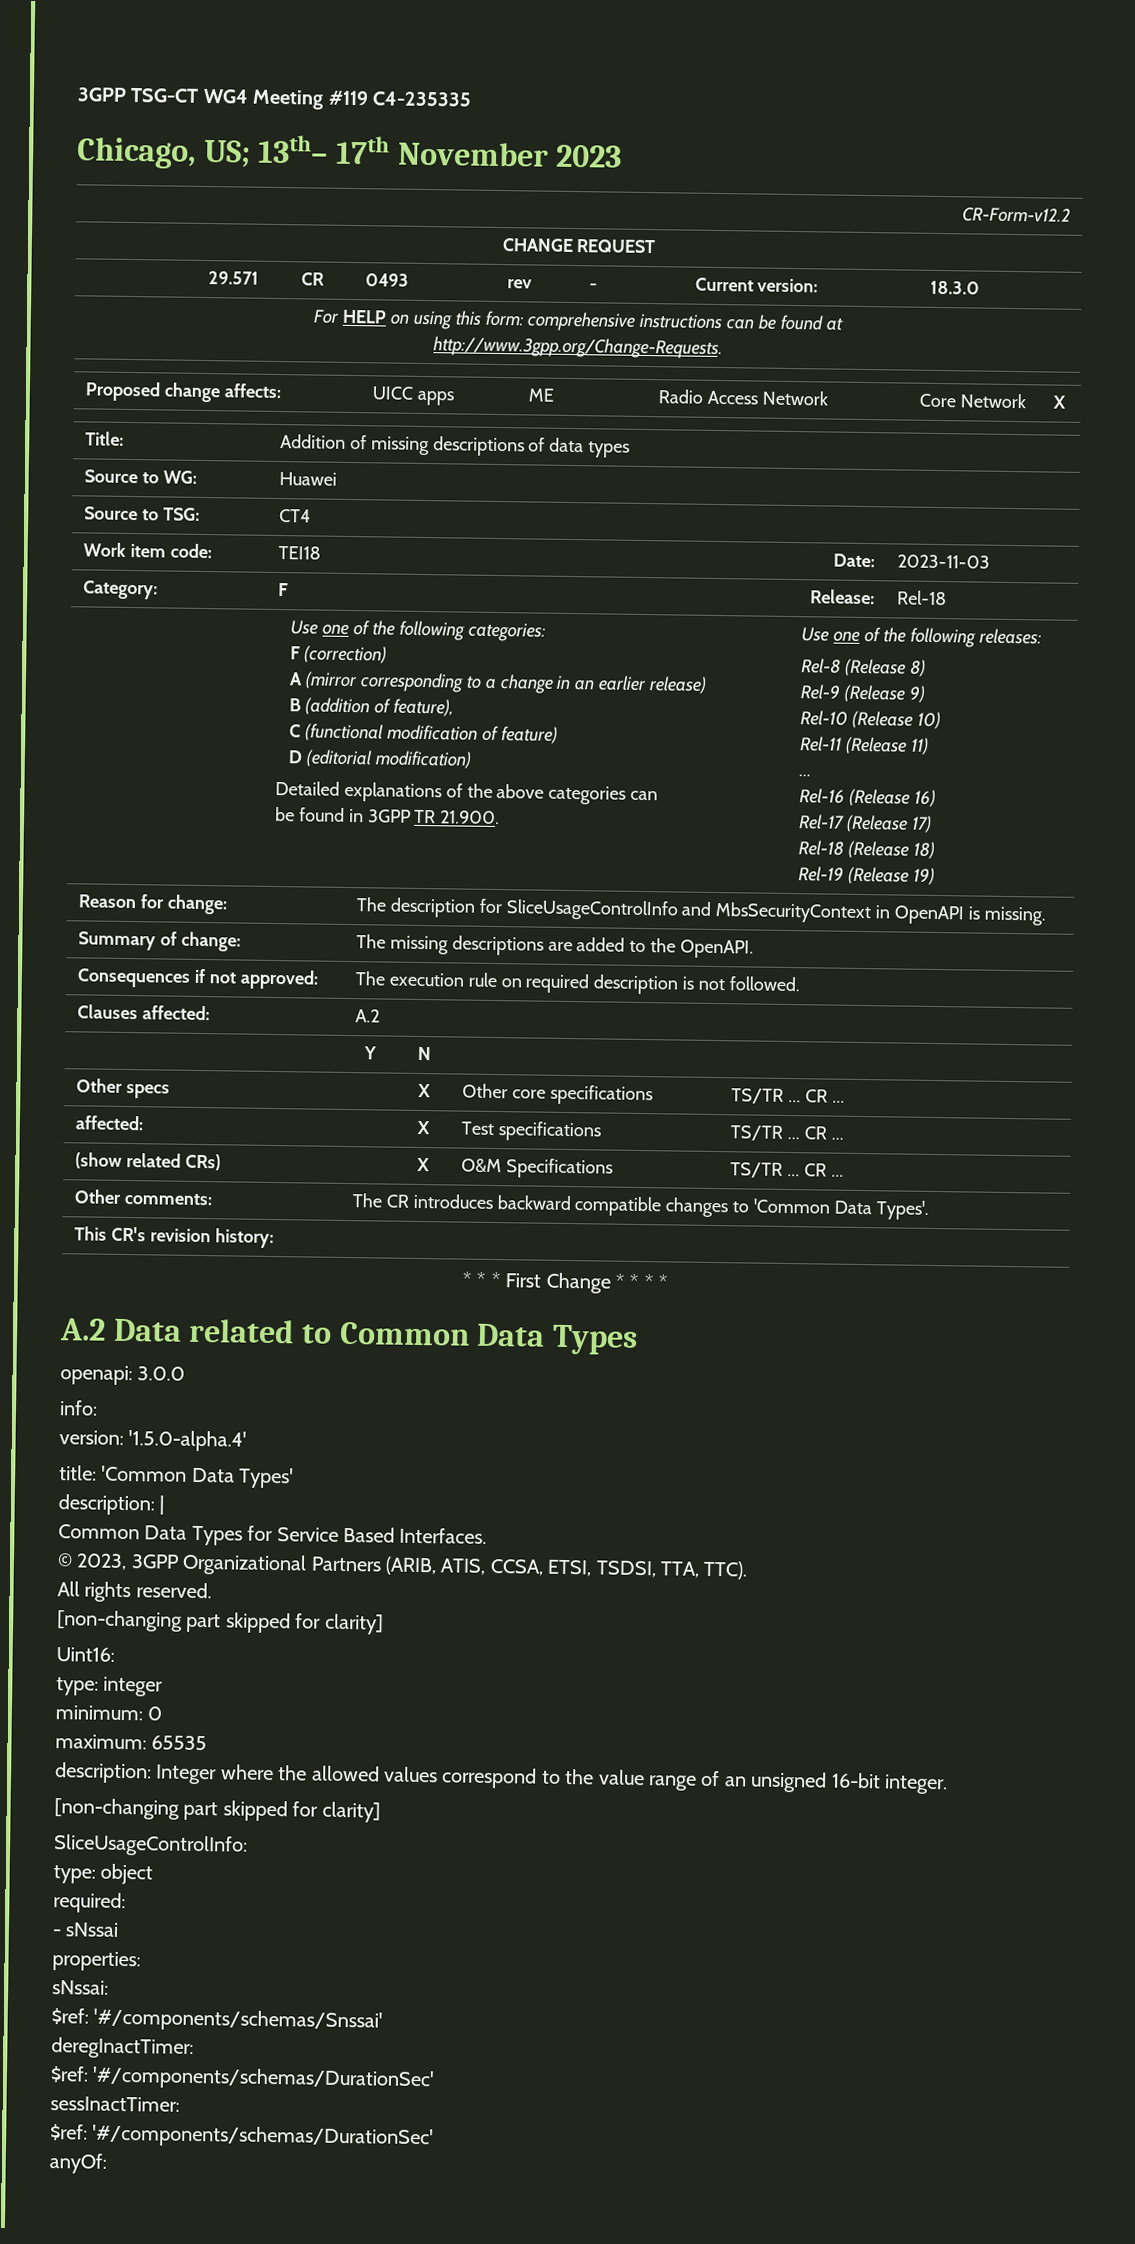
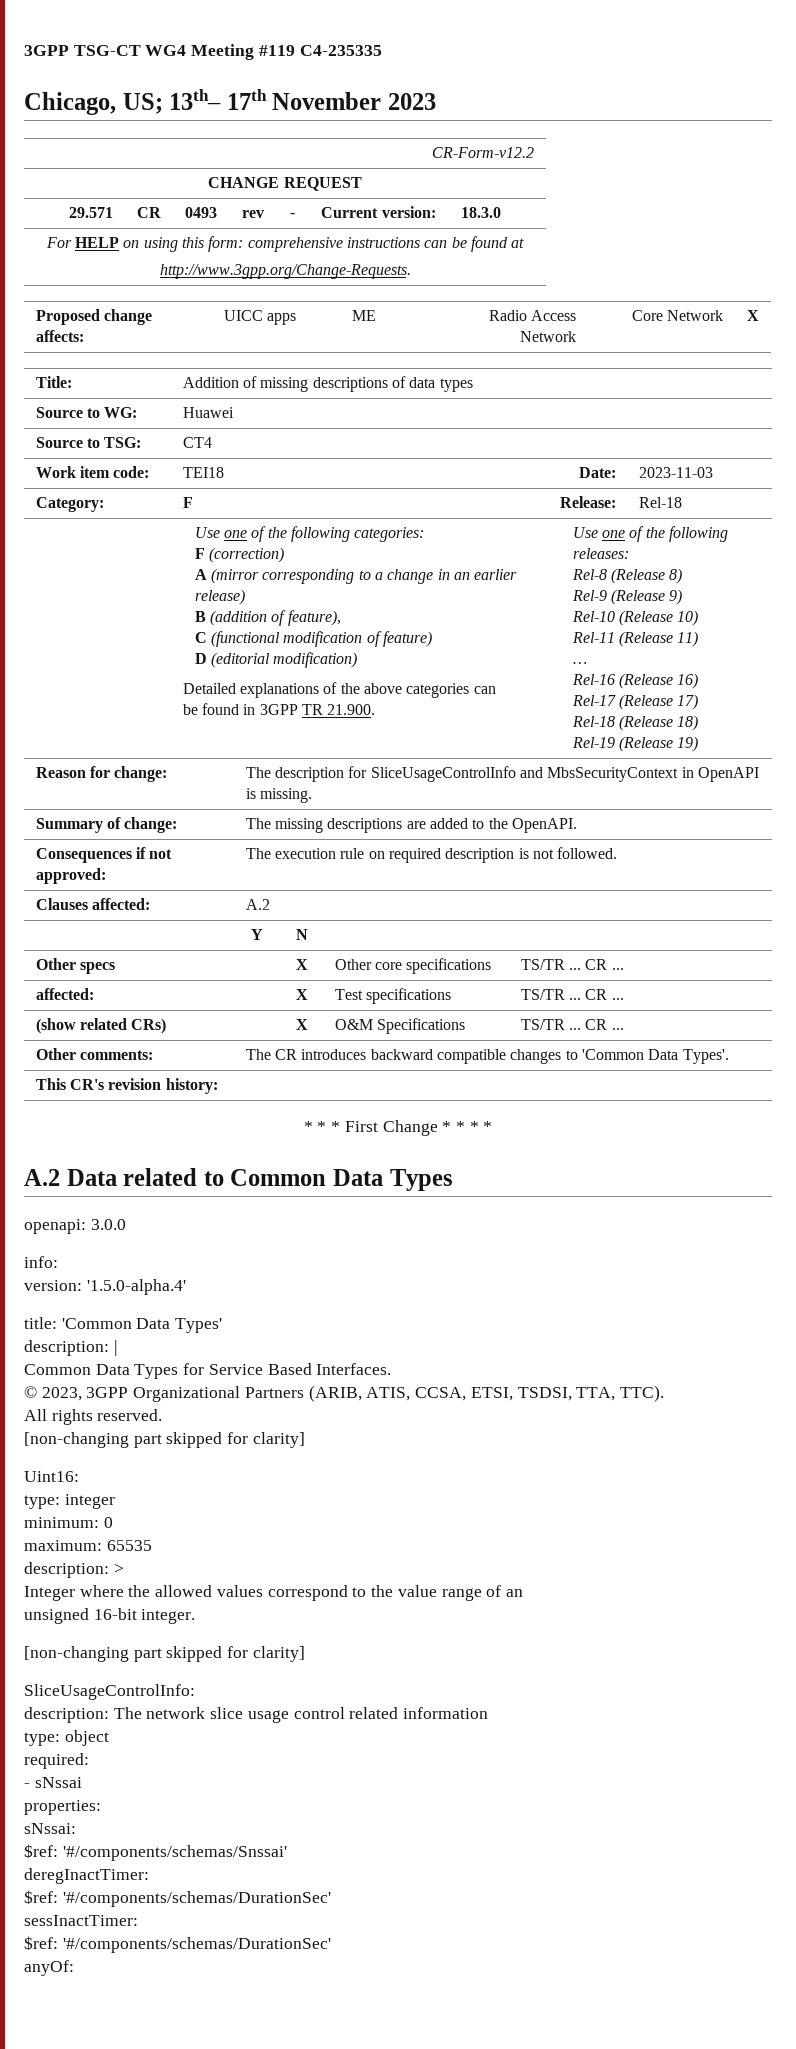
(152, 1773) none -> [113,1563,124,1574] > //
(747, 1781) none -> (523, 1593) //
(248, 1845) none -> [24,1707,489,1723] // description: The network slice usage control related information

